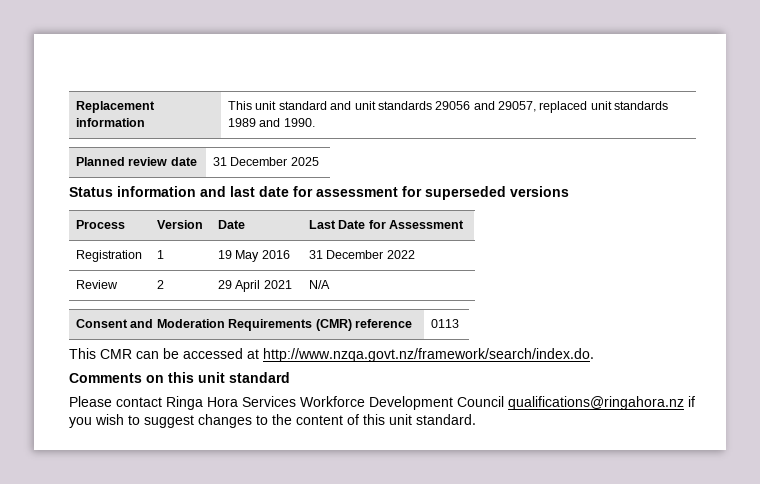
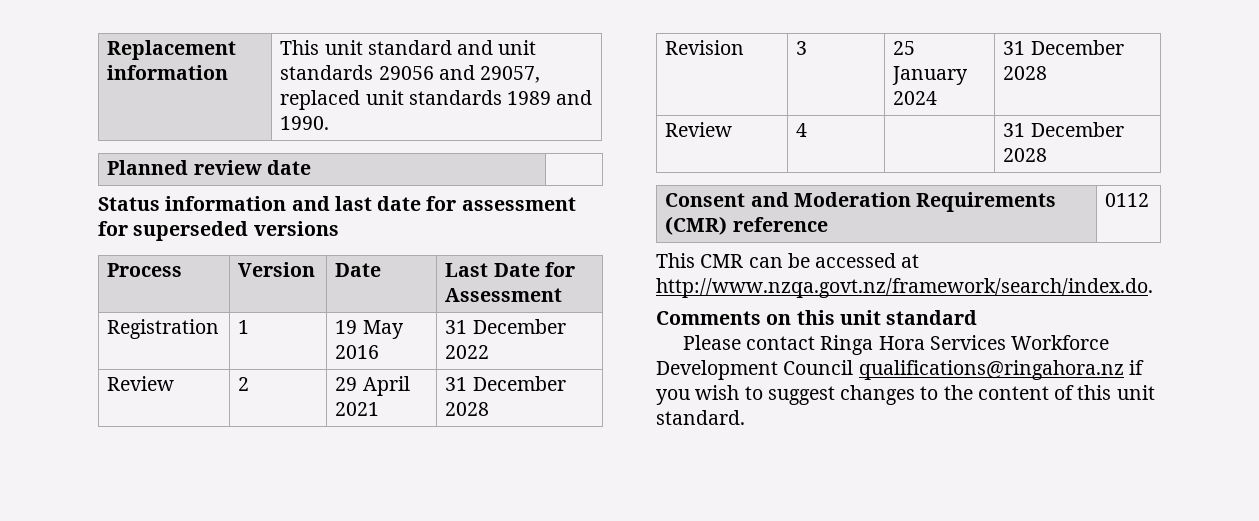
[213,157,319,166] 31 December 2025 -> (311, 167) none
[309,280,331,289] N/A -> [445,376,566,391] [445,402,490,416] [665,40,745,55] [796,41,808,55] [893,41,916,55] [892,66,969,85] [893,91,938,105] [1003,40,1124,55] [1003,66,1048,80] [665,122,733,137] [796,123,808,137] [1003,122,1124,137] [1003,148,1048,162] 31 December 2028 // Revision | 3 | 25 January 2024 | 31 December 2028 // Review | 4 | | 31 December 2028
[431,319,460,328] 0113 -> [1105,193,1150,207] 0112

